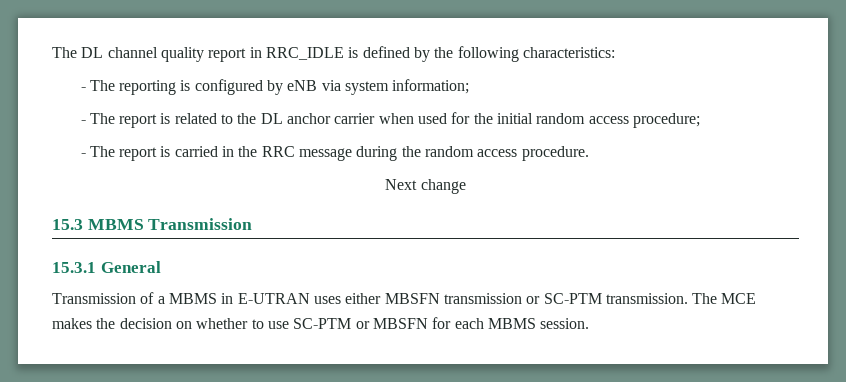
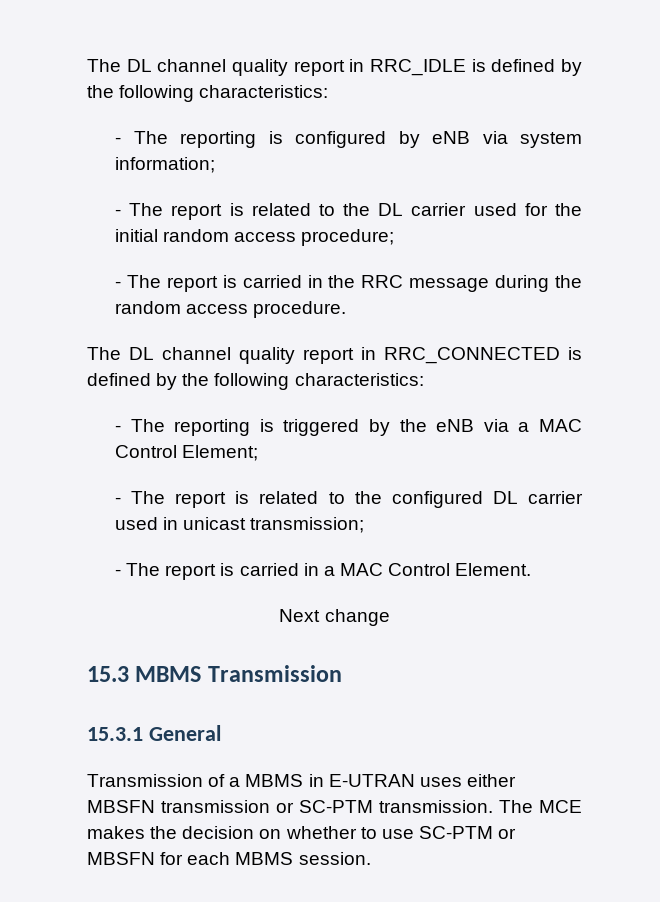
[287,113,414,124] anchor carrier when -> [411,203,467,216] carrier
(589, 153) none -> [87,347,582,364] [87,373,424,390] [115,419,582,436] [115,445,259,461] [115,491,583,508] [115,517,365,533] [115,563,532,580] // The DL channel quality report in RRC_CONNECTED is defined by the following characteristics: // - The reporting is triggered by the eNB via a MAC Control Element; // - The report is related to the configured DL carrier used in unicast transmission; // - The report is carried in a MAC Control Element.

